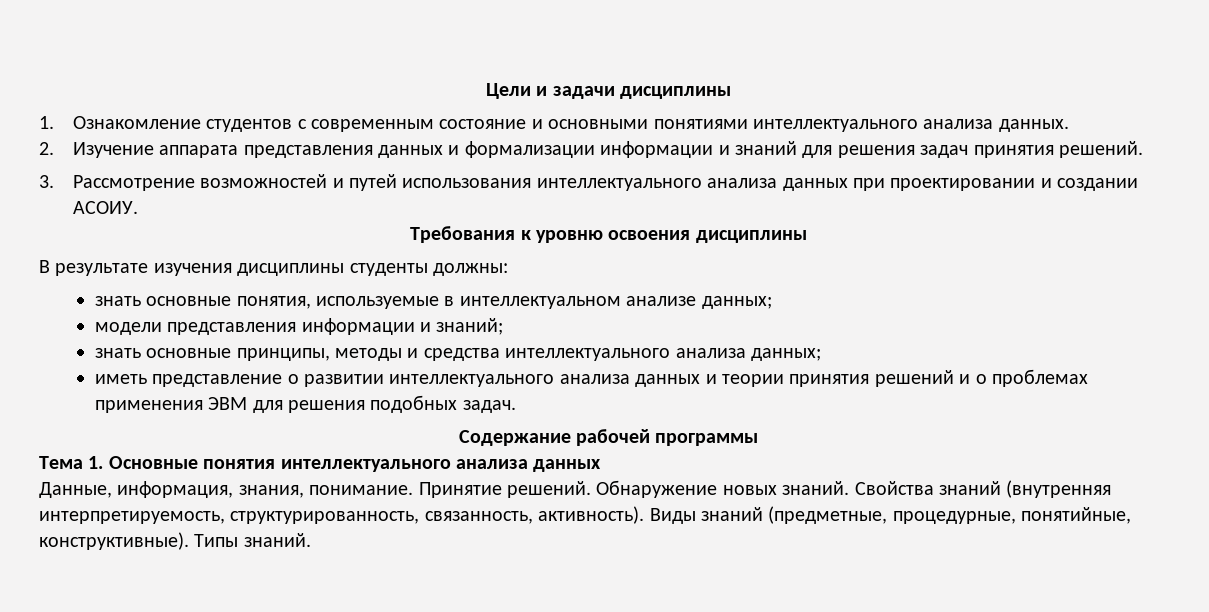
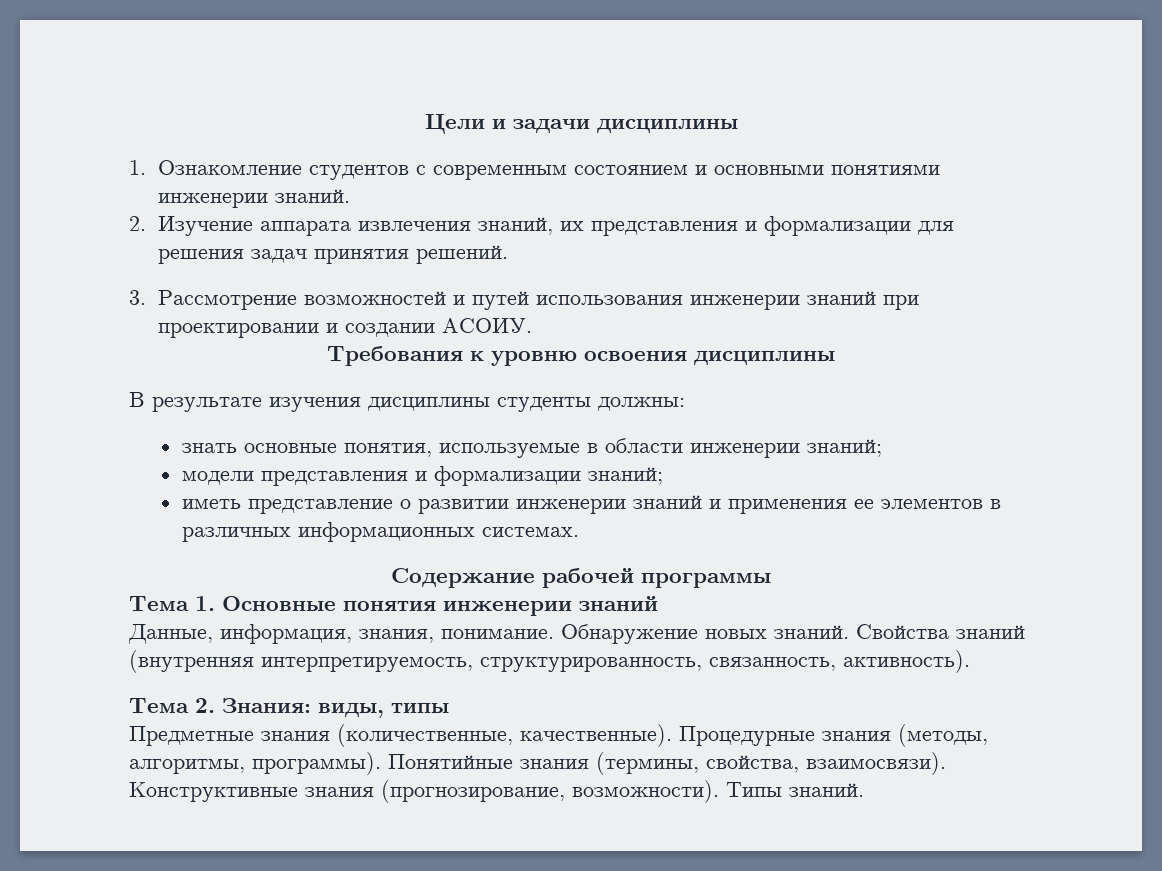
[439,119,527,129] состояние -> [574,165,689,175] состоянием
[753,119,1069,132] интеллектуального анализа данных. -> [158,189,351,208] инженерии знаний.
[243,141,798,158] представления данных и формализации информации и знаний -> [358,216,912,236] извлечения знаний, их представления и формализации
[536,178,848,191] интеллектуального анализа данных -> [690,291,877,310] инженерии знаний
[459,296,772,309] интеллектуальном анализе данных; -> [604,438,882,458] области инженерии знаний;
[301,318,504,335] [94,348,822,361] [94,369,1089,387] [94,395,516,413] информации и знаний; // знать основные принципы, методы и средства интеллектуального анализа данных; // иметь представление о развитии интеллектуального анализа данных и теории принятия решений и о проблемах применения ЭВМ для решения подобных задач. -> [414,466,663,486] [181,495,1001,514] [181,522,579,542] и формализации знаний; // иметь представление о развитии инженерии знаний и применения ее элементов в различных информационных системах.
[280,459,602,472] интеллектуального анализа данных -> [443,596,658,616] инженерии знаний
[418,481,591,498] Принятие решений. -> (554, 634) none
[649,506,1132,524] [39,532,189,550] Виды знаний (предметные, процедурные, понятийные, конструктивные). -> [129,698,449,718] [129,724,988,747] [129,752,946,775] [129,780,719,803] // Тема 2. Знания: виды, типы // Предметные знания (количественные, качественные). Процедурные знания (методы, алгоритмы, программы). Понятийные знания (термины, свойства, взаимосвязи). Конструктивные знания (прогнозирование, возможности).

